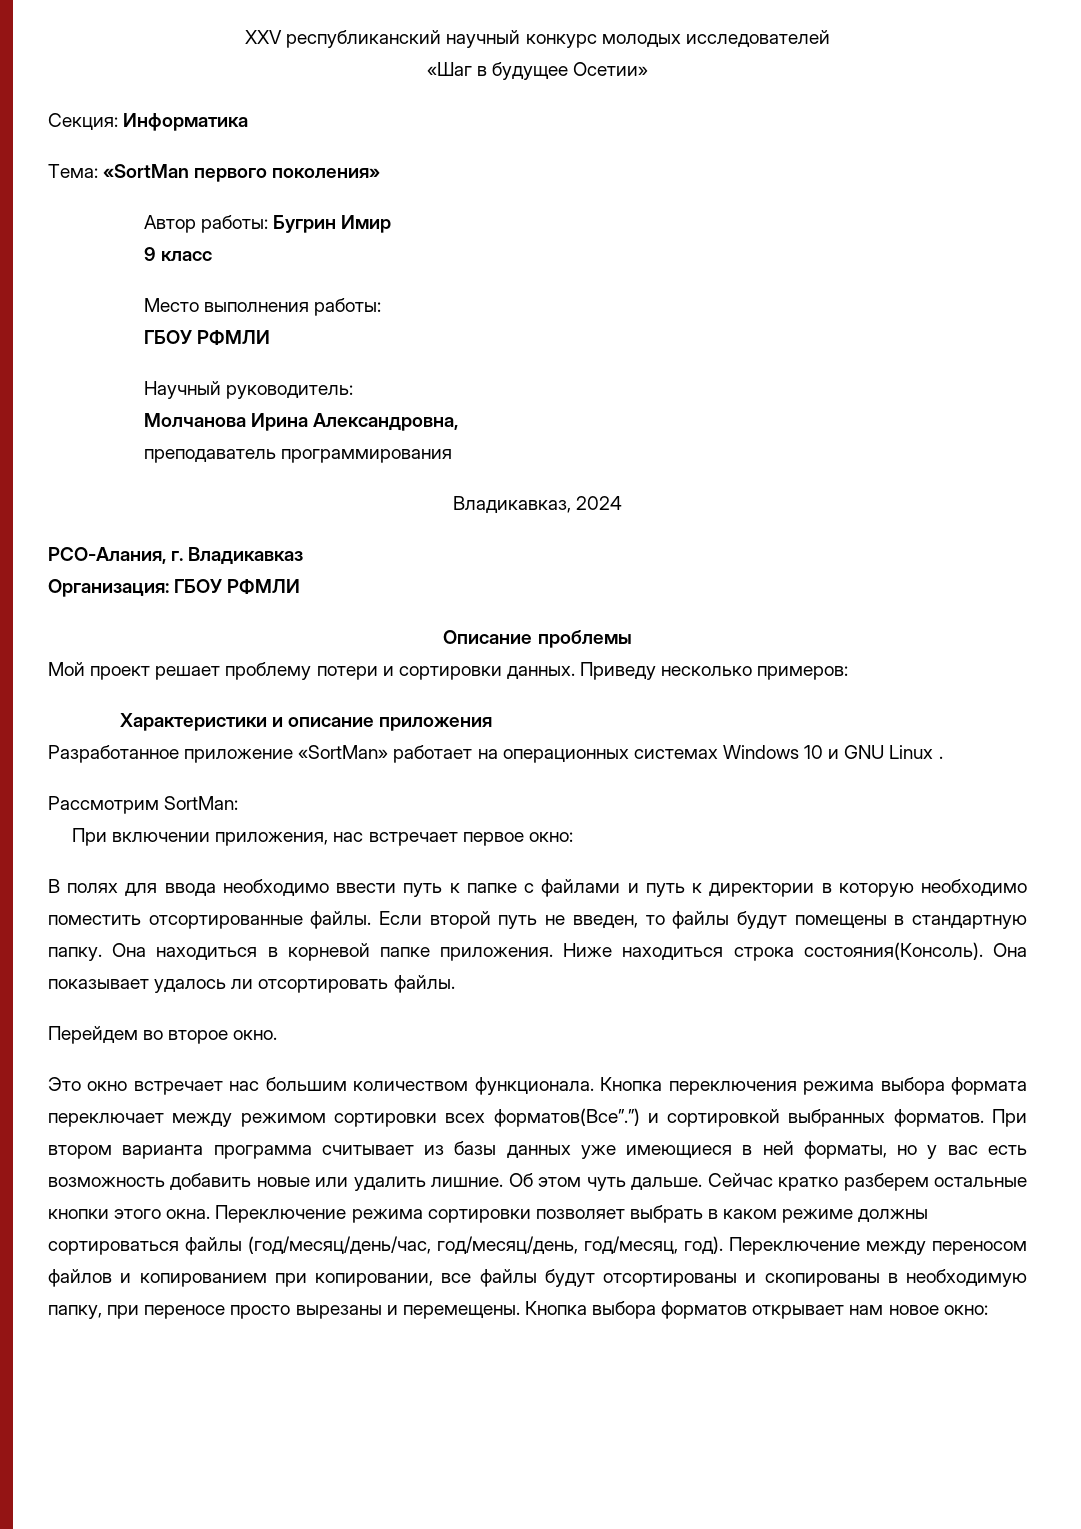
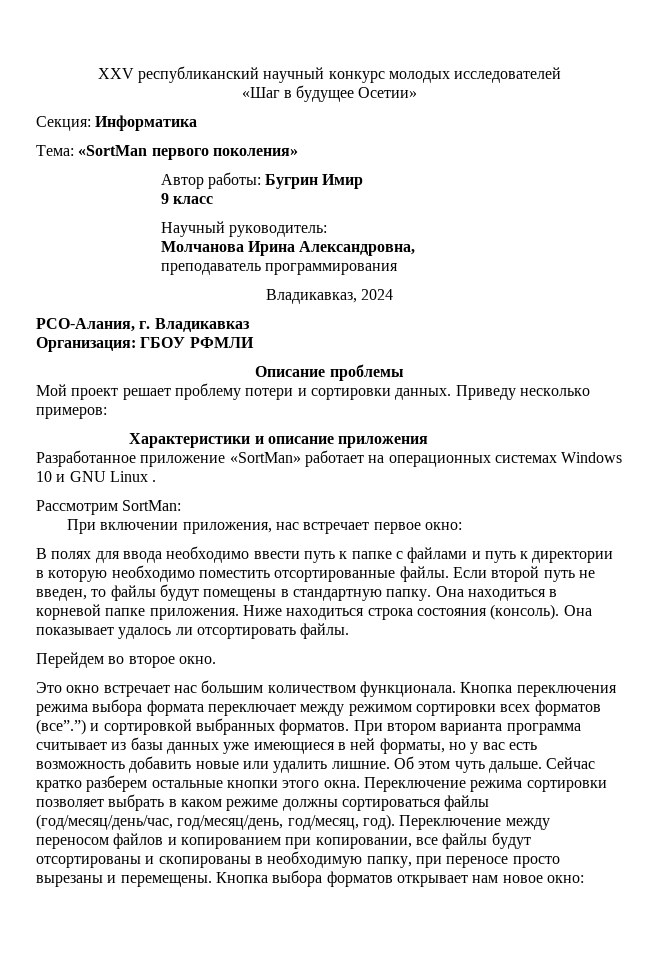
[143,298,382,316] [143,330,271,345] // Место выполнения работы: // ГБОУ РФМЛИ -> (213, 200) none
[803,942,983,960] состояния(Консоль). -> [416,604,560,620] состояния (консоль).
[493,1108,640,1127] форматов(Все”.”) -> [534,700,601,716] [36,719,86,735] форматов (все”.”)

